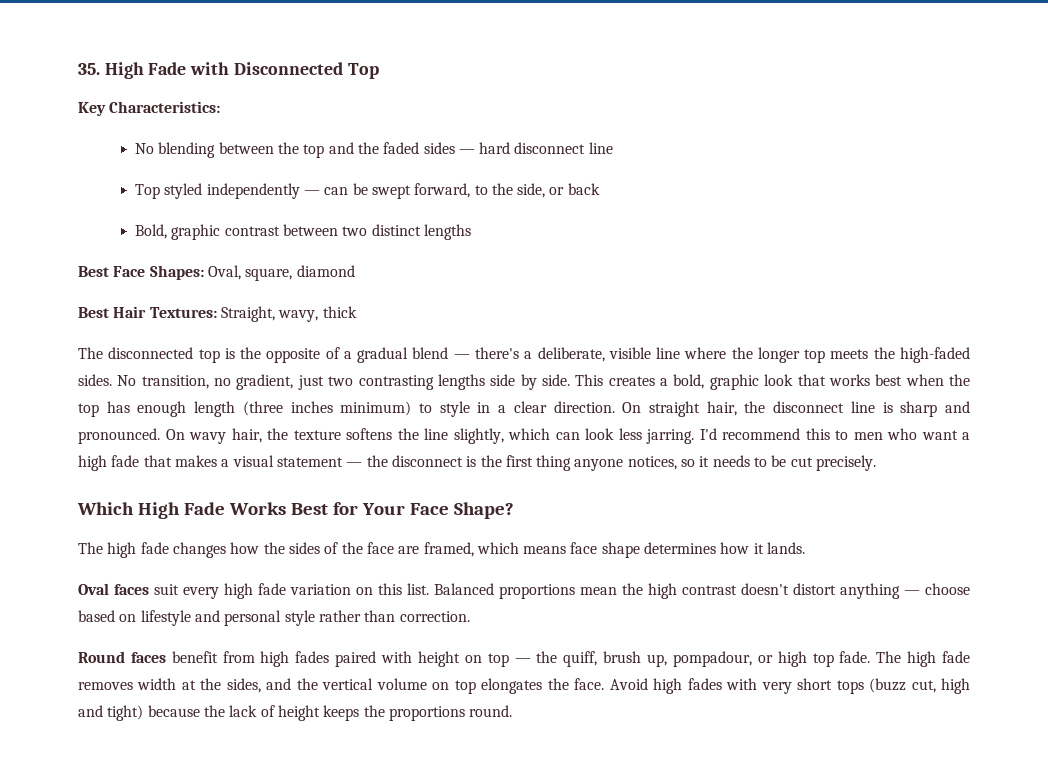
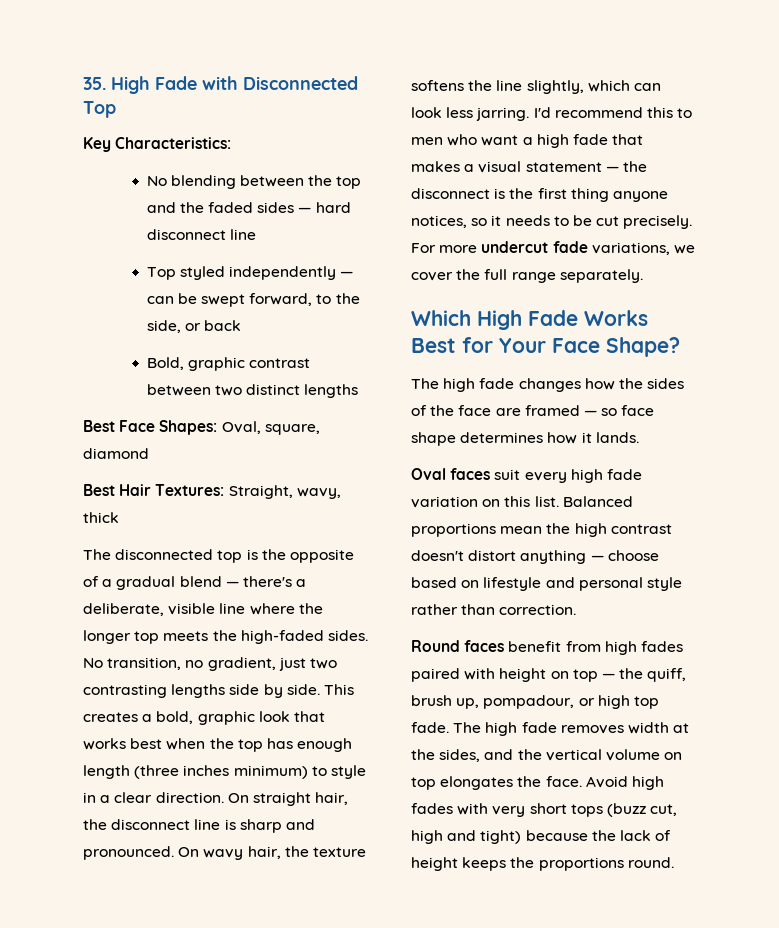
(877, 463) none -> [411,241,695,255] [411,269,643,283] For more undercut fade variations, we cover the full range separately.
[423,542,567,557] framed, which means -> [524,405,618,416] framed — so

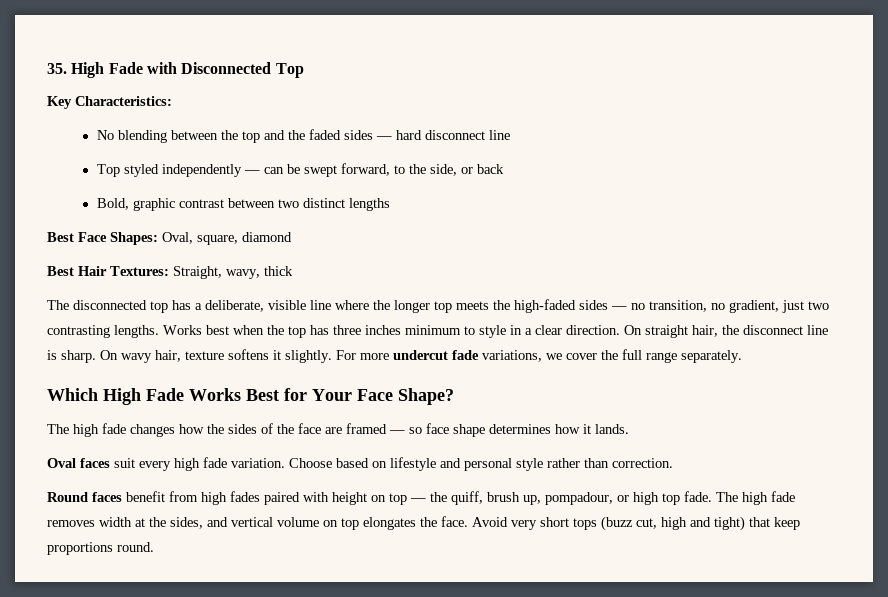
[246,549,354,563] [83,576,292,590] is the opposite of a gradual blend — there's -> [172,300,191,310] has
[327,630,368,641] [83,658,103,668] sides. No -> [579,300,645,310] sides — no
[171,684,354,698] [83,711,325,725] [83,738,126,750] lengths side by side. This creates a bold, graphic look that works -> [114,325,202,338] lengths. Works
[297,738,353,752] [83,765,308,779] enough length (three inches minimum) -> [333,325,461,335] three inches minimum
[239,819,315,833] [83,846,174,860] sharp and pronounced. -> [61,350,96,363] sharp.
[284,846,309,857] the -> (181, 356) none
[468,80,661,94] [411,107,693,121] [411,134,644,148] [411,161,647,173] [411,188,668,202] [411,215,693,229] the line slightly, which can look less jarring. I'd recommend this to men who want a high fade that makes a visual statement — the disconnect is the first thing anyone notices, so it needs to be cut precisely. -> [273,350,332,363] it slightly.
[411,496,633,508] [411,523,672,537] [411,550,659,564] variation on this list. Balanced proportions mean the high contrast doesn't distort anything — choose -> [231,458,332,468] variation. Choose
[517,749,542,760] the -> (228, 522) none
[631,776,664,790] [411,803,489,815] high fades with -> (508, 522) none
[525,830,672,841] [411,857,535,871] because the lack of height keeps the -> [749,517,800,530] that keep

